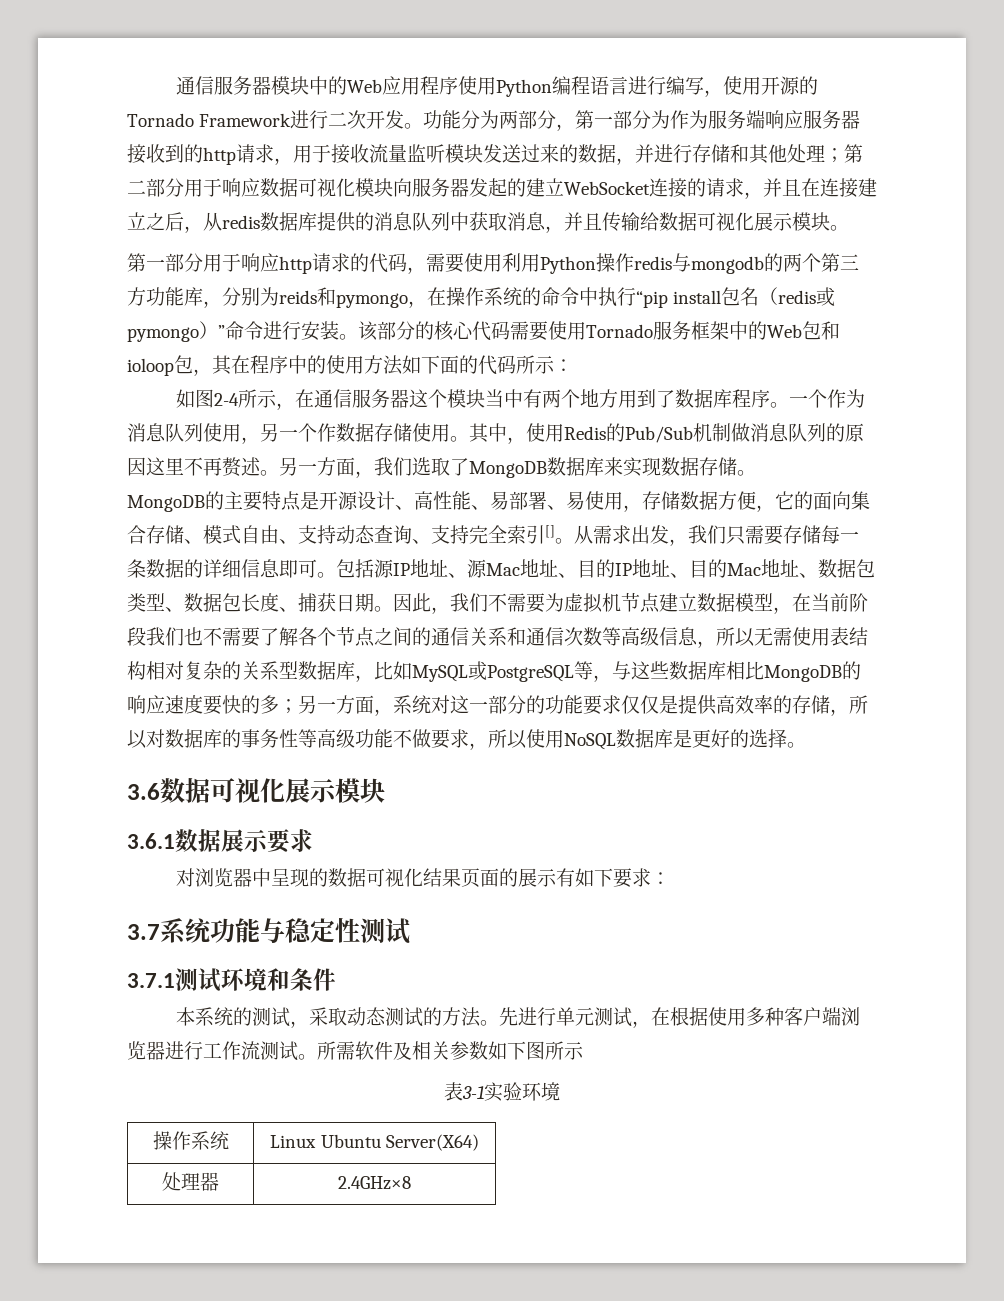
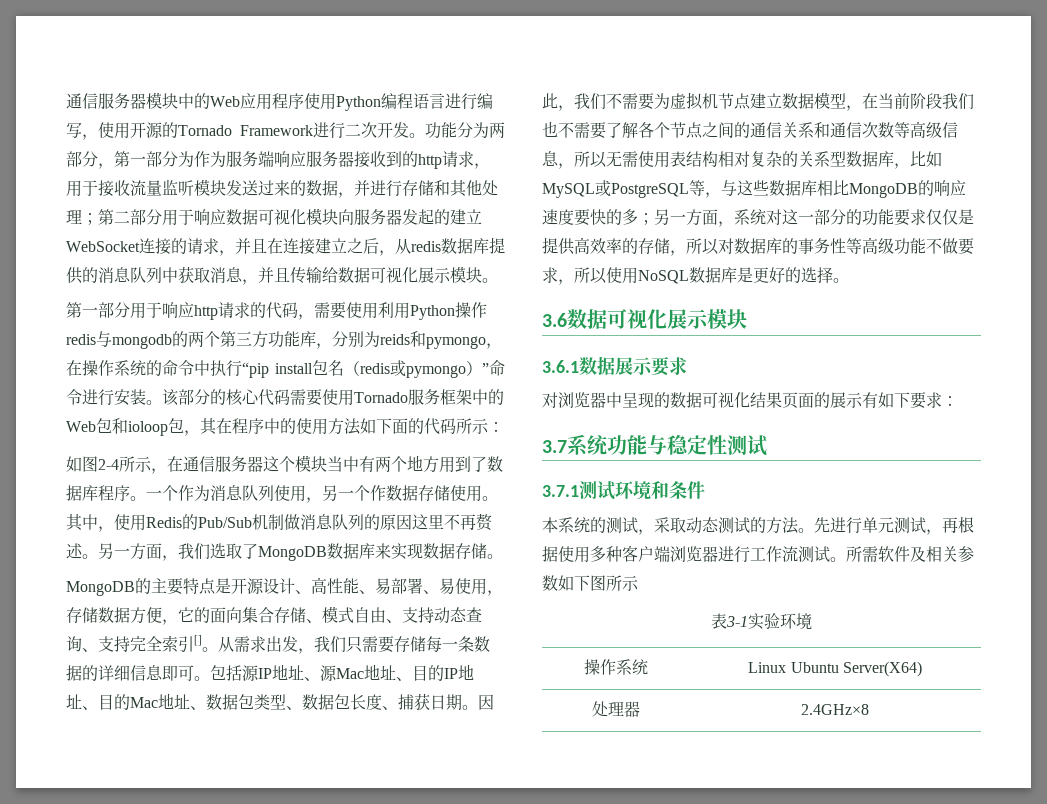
[650,1007,670,1026] 在 -> [942,517,958,533] 再

